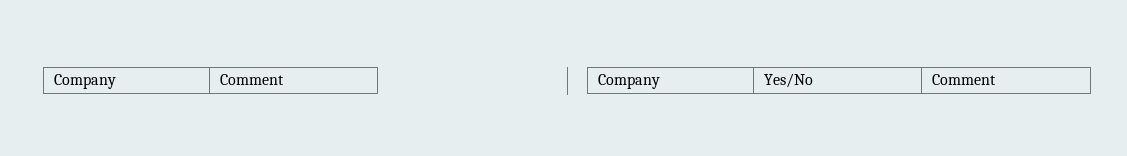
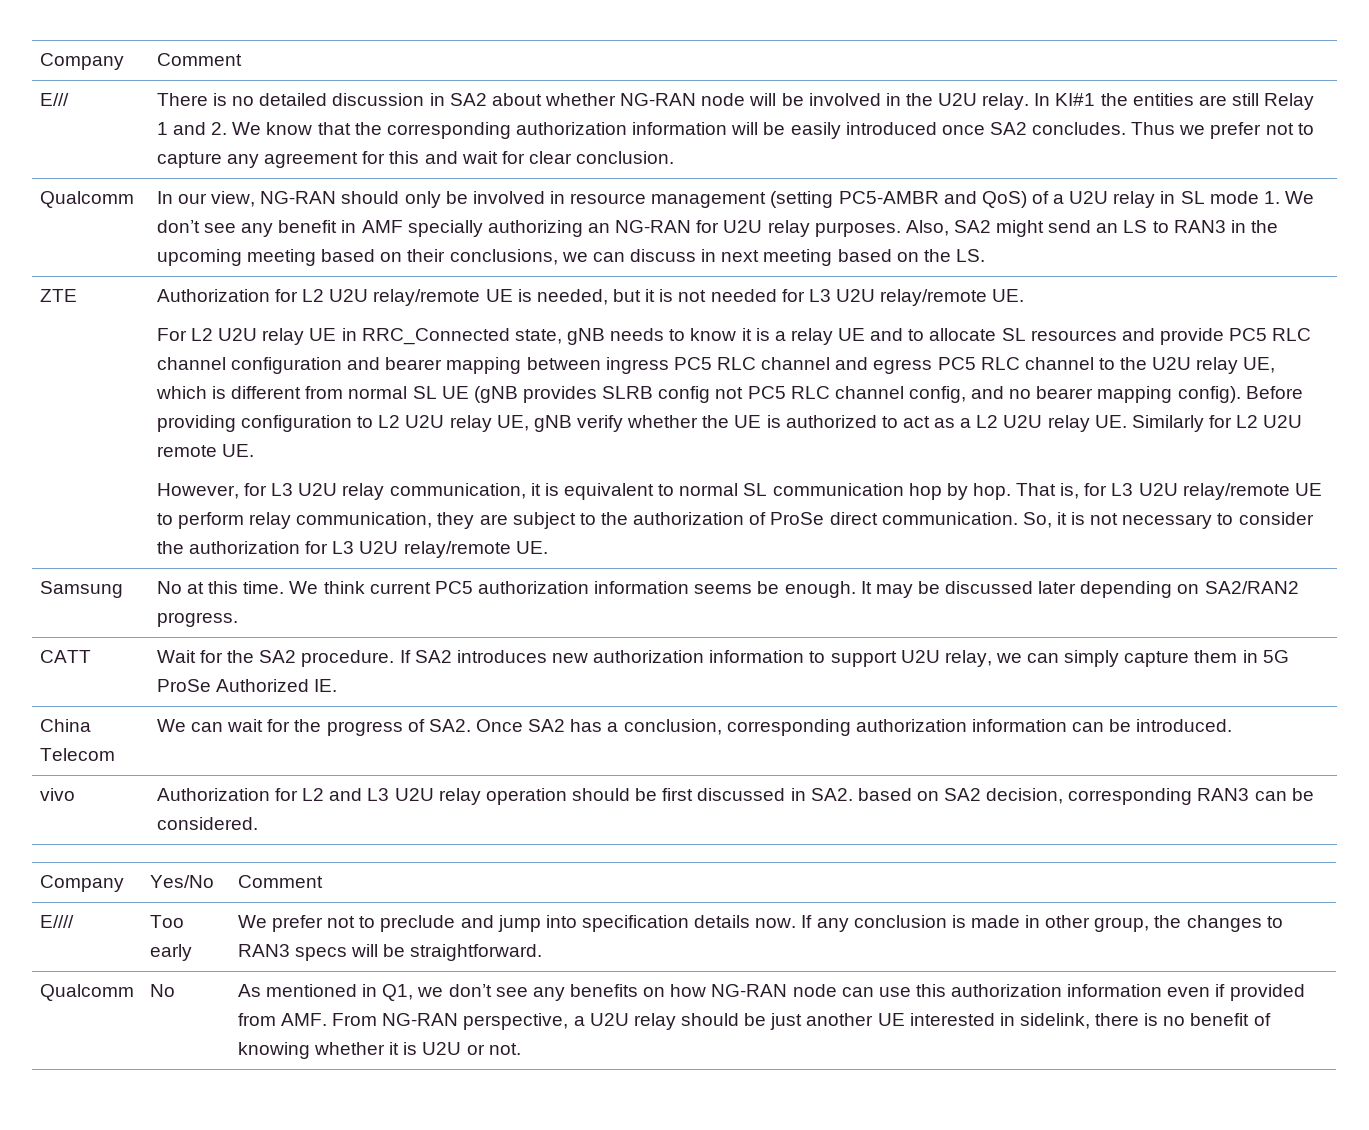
[598,74,661,89] [764,73,814,88] [932,74,997,85] Company | Yes/No | Comment -> [39,93,69,106] [156,93,1315,110] [156,122,1314,139] [156,151,675,168] [39,191,134,208] [156,191,1314,208] [156,220,1278,237] [156,249,985,266] [39,289,77,302] [156,289,1025,306] [156,328,1312,345] [156,357,1276,374] [155,386,1303,403] [156,415,1303,432] [156,444,255,457] [156,483,1322,500] [156,512,1314,529] [156,541,548,558] [39,581,123,598] [156,581,1299,598] [156,612,238,627] [39,650,91,663] [156,650,1289,667] [156,679,338,692] [39,719,91,732] [39,748,115,761] [156,719,1233,736] [39,788,75,801] [156,788,1314,805] [156,817,258,830] [39,875,124,892] [149,875,214,888] [237,875,323,888] [39,915,74,928] [149,915,184,928] [149,944,192,961] [237,915,1283,932] [237,944,543,961] [39,984,134,1001] [149,984,175,997] [237,984,1305,1001] [237,1013,1271,1030] [237,1042,521,1059] E/// | There is no detailed discussion in SA2 about whether NG-RAN node will be involved in the U2U relay. In KI#1 the entities are still Relay 1 and 2. We know that the corresponding authorization information will be easily introduced once SA2 concludes. Thus we prefer not to capture any agreement for this and wait for clear conclusion. // Qualcomm | In our view, NG-RAN should only be involved in resource management (setting PC5-AMBR and QoS) of a U2U relay in SL mode 1. We don’t see any benefit in AMF specially authorizing an NG-RAN for U2U relay purposes. Also, SA2 might send an LS to RAN3 in the upcoming meeting based on their conclusions, we can discuss in next meeting based on the LS. // ZTE | Authorization for L2 U2U relay/remote UE is needed, but it is not needed for L3 U2U relay/remote UE. // For L2 U2U relay UE in RRC_Connected state, gNB needs to know it is a relay UE and to allocate SL resources and provide PC5 RLC channel configuration and bearer mapping between ingress PC5 RLC channel and egress PC5 RLC channel to the U2U relay UE, which is different from normal SL UE (gNB provides SLRB config not PC5 RLC channel config, and no bearer mapping config). Before providing configuration to L2 U2U relay UE, gNB verify whether the UE is authorized to act as a L2 U2U relay UE. Similarly for L2 U2U remote UE. // However, for L3 U2U relay communication, it is equivalent to normal SL communication hop by hop. That is, for L3 U2U relay/remote UE to perform relay communication, they are subject to the authorization of ProSe direct communication. So, it is not necessary to consider the authorization for L3 U2U relay/remote UE. // Samsung | No at this time. We think current PC5 authorization information seems be enough. It may be discussed later depending on SA2/RAN2 progress. // CATT | Wait for the SA2 procedure. If SA2 introduces new authorization information to support U2U relay, we can simply capture them in 5G ProSe Authorized IE. // China Telecom | We can wait for the progress of SA2. Once SA2 has a conclusion, corresponding authorization information can be introduced. // vivo | Authorization for L2 and L3 U2U relay operation should be first discussed in SA2. based on SA2 decision, corresponding RAN3 can be considered. // Company | Yes/No | Comment // E//// | Too early | We prefer not to preclude and jump into specification details now. If any conclusion is made in other group, the changes to RAN3 specs will be straightforward. // Qualcomm | No | As mentioned in Q1, we don’t see any benefits on how NG-RAN node can use this authorization information even if provided from AMF. From NG-RAN perspective, a U2U relay should be just another UE interested in sidelink, there is no benefit of knowing whether it is U2U or not.

